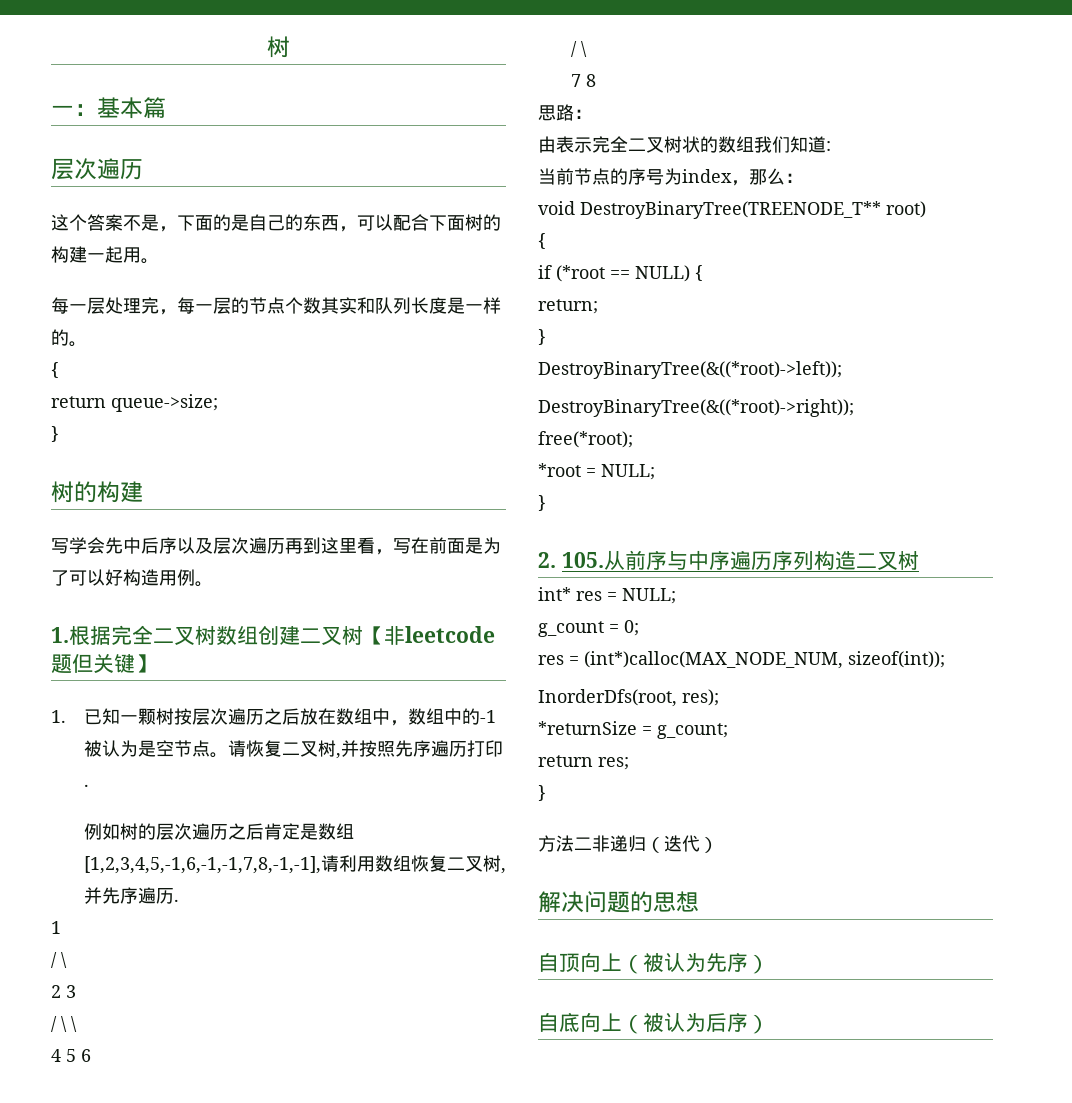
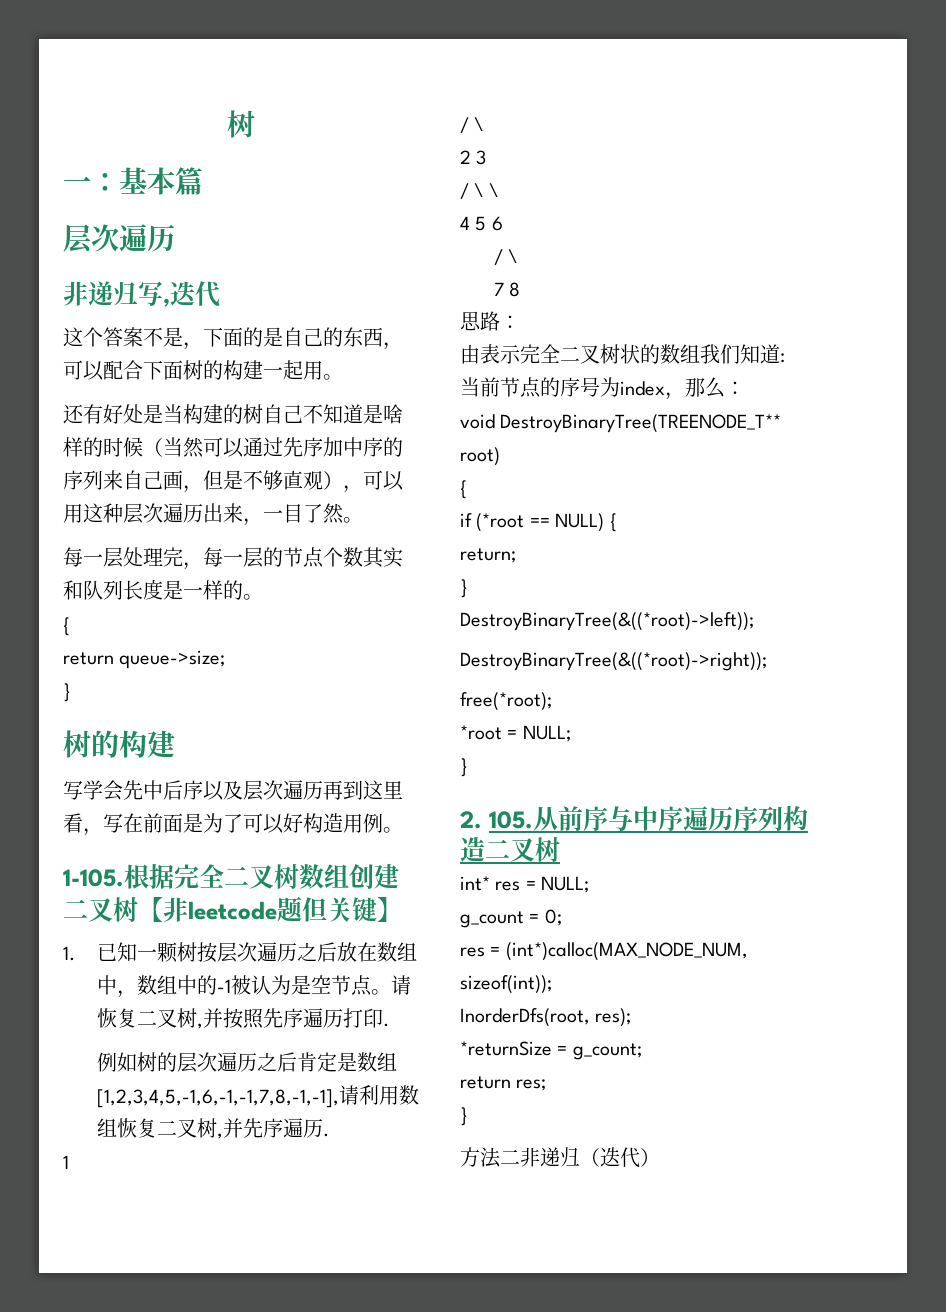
(143, 169) none -> [63,281,220,307] // 非递归写,迭代
(159, 261) none -> [63,404,403,424] [63,437,403,458] [63,470,404,493] [63,503,363,526] // 还有好处是当构建的树自己不知道是啥样的时候（当然可以通过先序加中序的序列来自己画，但是不够直观），可以用这种层次遍历出来，一目了然。
[51,627,69,643] 1. -> [63,869,124,887] 1-105.
[538,891,699,913] [538,952,769,974] [538,1012,769,1034] // 解决问题的思想 // 自顶向上（被认为先序） // 自底向上（被认为后序） -> (660, 1157) none

